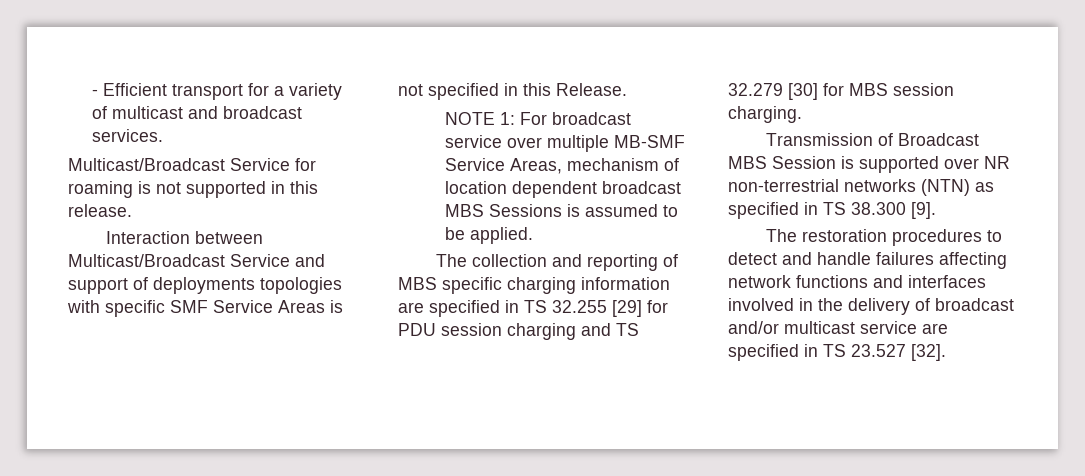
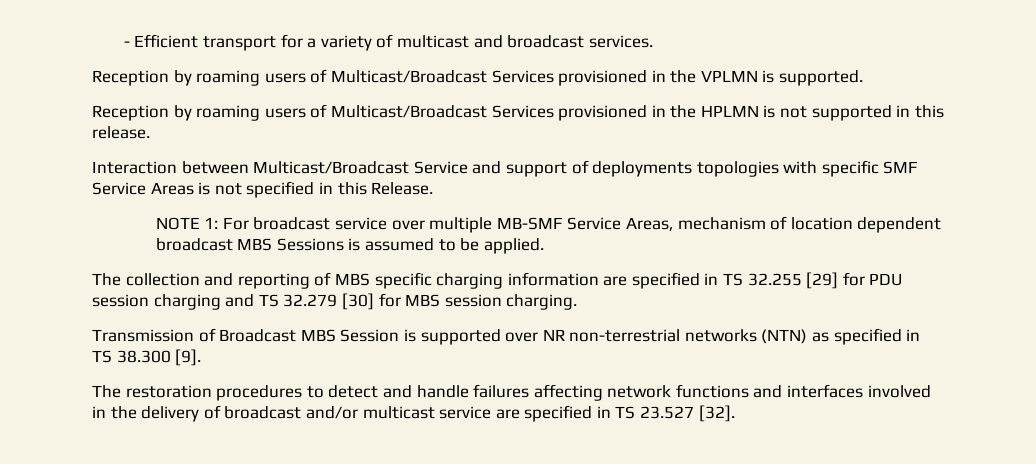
[68,158,316,171] [68,181,133,198] Multicast/Broadcast Service for roaming -> [92,69,864,86] [92,104,759,121] Reception by roaming users of Multicast/Broadcast Services provisioned in the VPLMN is supported. // Reception by roaming users of Multicast/Broadcast Services provisioned in the HPLMN

